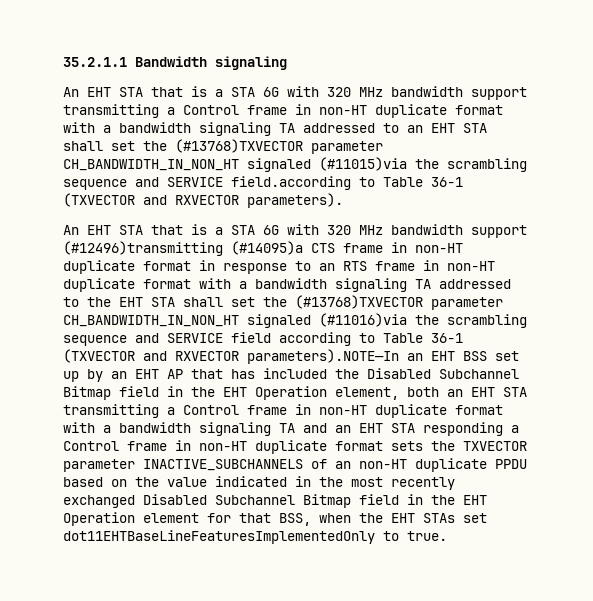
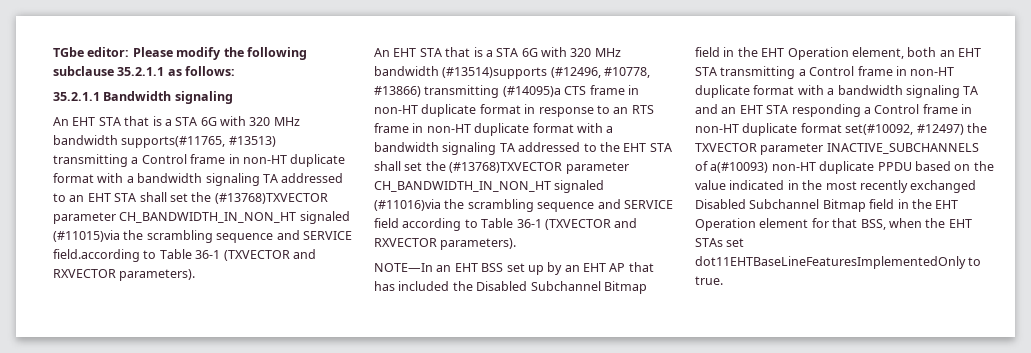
(63, 62) none -> [53,47,307,60] [53,66,236,76] TGbe editor: Please modify the following subclause 35.2.1.1 as follows: //
[471,87,527,100] support -> [121,136,276,148] supports(#11765, #13513)
[471,225,527,238] [63,241,223,256] support (#12496)transmitting -> [442,67,651,79] [374,85,500,98] (#13514)supports (#12496, #10778, #13866) transmitting
[247,349,399,364] parameters).NOTE—In -> [440,238,517,250] [374,263,433,272] parameters). // NOTE—In
[391,441,423,451] sets -> [845,124,964,135] set(#10092, #12497)
[335,461,351,469] an -> [710,162,769,173] a(#10093)

